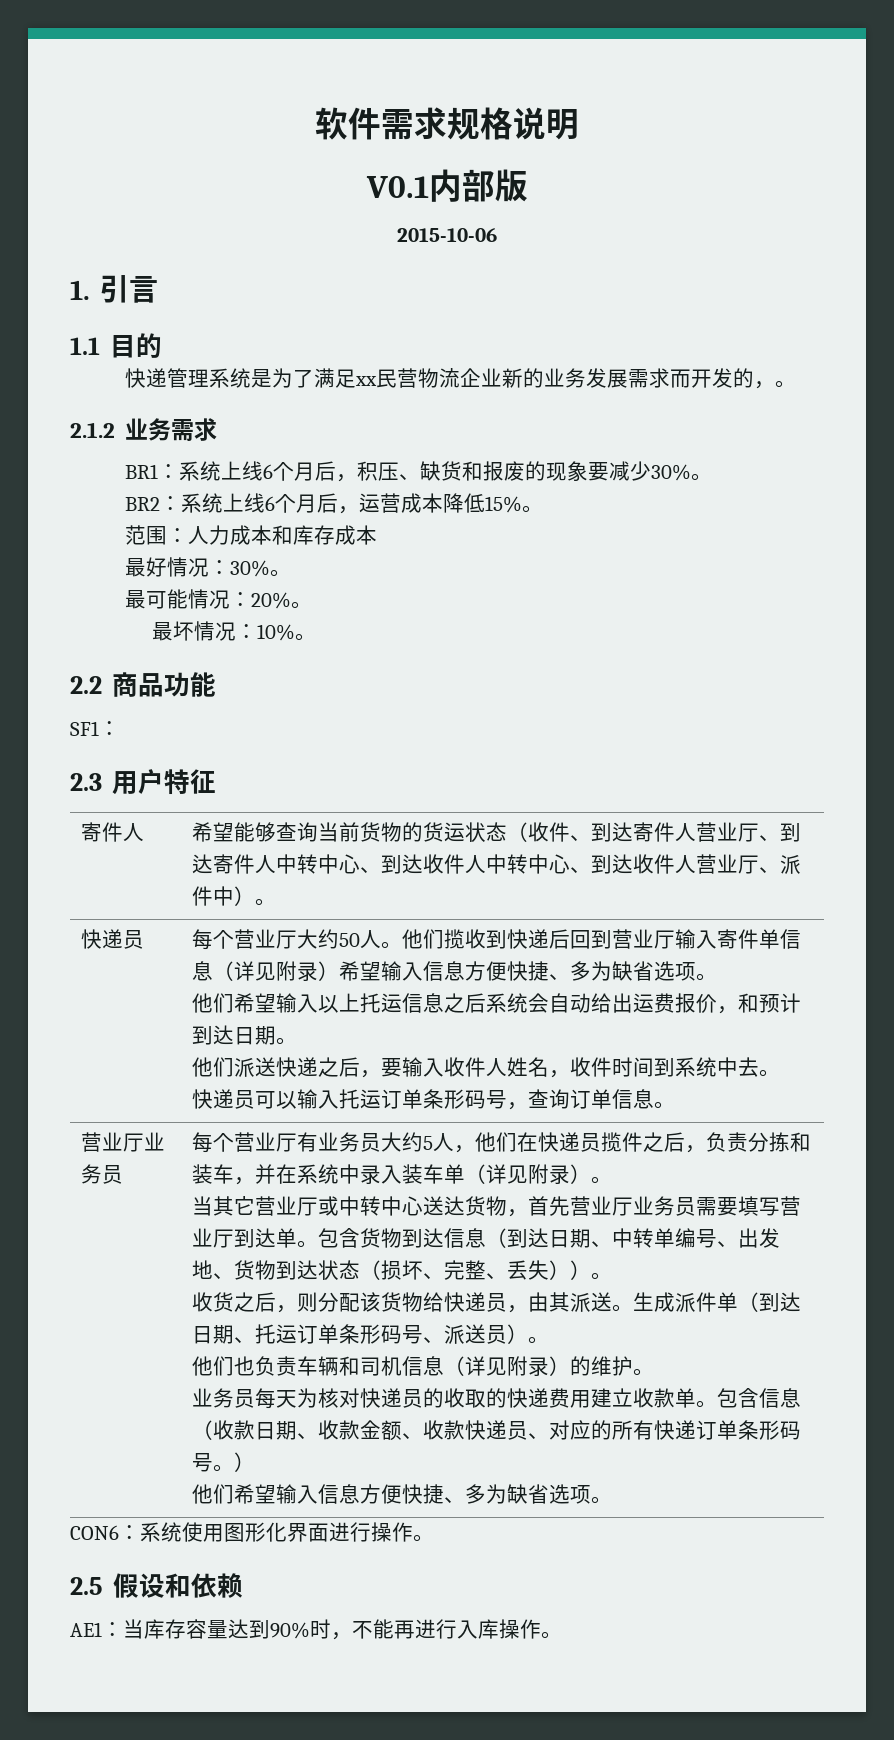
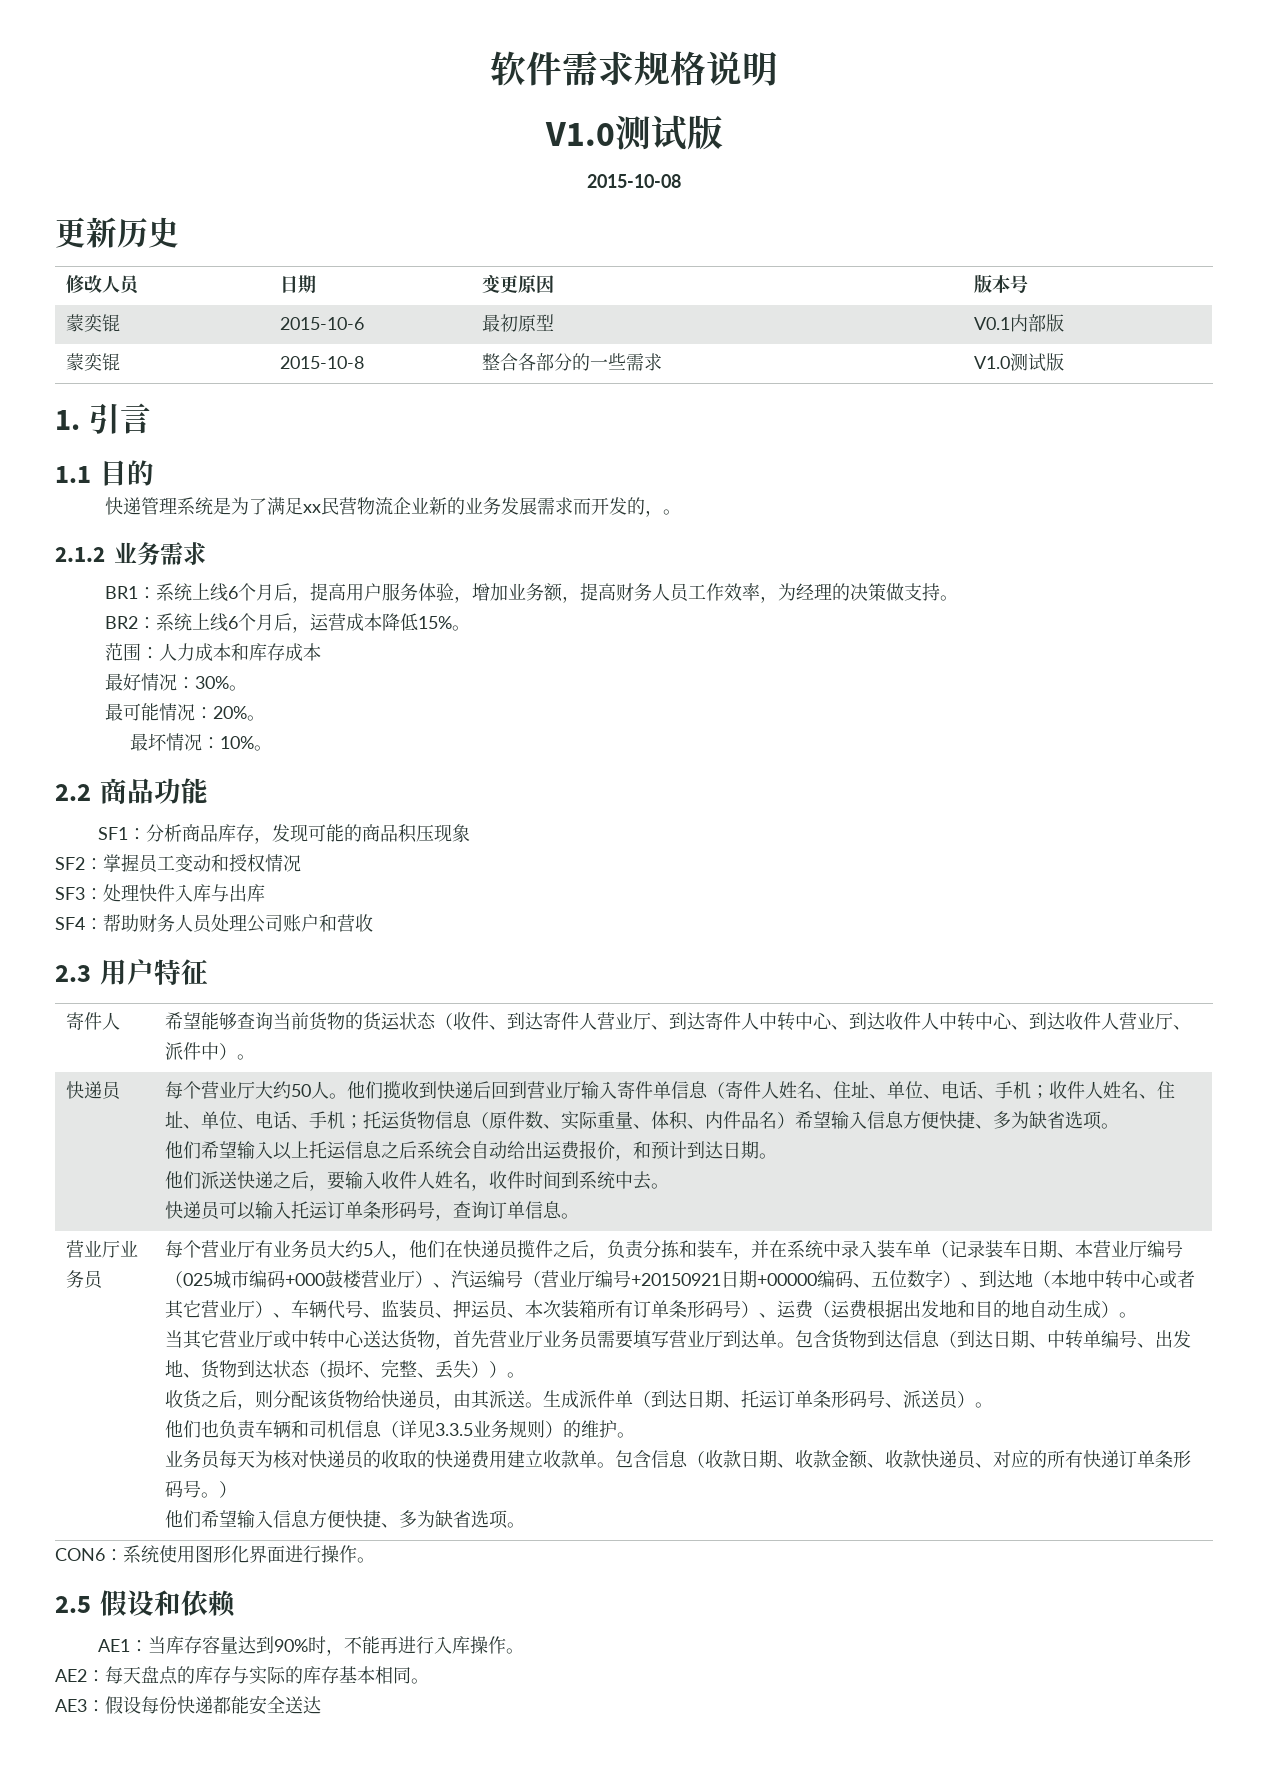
[365,169,528,202] [397,228,497,242] V0.1内部版 // 2015-10-06 -> [544,115,723,151] [587,174,681,188] [55,217,179,248] [65,275,141,295] [279,275,316,293] [481,274,554,293] [973,274,1028,293] [65,314,120,332] [279,317,364,330] [481,314,554,332] [973,314,1064,332] [65,353,120,371] [279,356,364,369] [481,353,662,371] [973,353,1064,372] V1.0测试版 // 2015-10-08 // 更新历史 // 修改人员 | 日期 | 变更原因 | 版本号 // 蒙奕锟 | 2015-10-6 | 最初原型 | V0.1内部版 // 蒙奕锟 | 2015-10-8 | 整合各部分的一些需求 | V1.0测试版
[356,461,691,481] 积压、缺货和报废的现象要减少30% -> [310,583,941,603] 提高用户服务体验，增加业务额，提高财务人员工作效率，为经理的决策做支持
(120, 728) none -> [146,824,471,844] [55,854,301,873] [55,884,265,902] [55,914,373,933] 分析商品库存，发现可能的商品积压现象 // SF2：掌握员工变动和授权情况 // SF3：处理快件入库与出库 // SF4：帮助财务人员处理公司账户和营收
[233,961,318,981] 详见附录 -> [724,1081,1175,1099] [164,1111,777,1130] 寄件人姓名、住址、单位、电话、手机；收件人姓名、住址、单位、电话、手机；托运货物信息（原件数、实际重量、体积、内件品名
[485,1164,570,1184] 详见附录 -> [948,1240,1183,1258] [164,1269,1195,1289] [164,1300,1101,1319] 记录装车日期、本营业厅编号（025城市编码+000鼓楼营业厅）、汽运编号（营业厅编号+20150921日期+00000编码、五位数字）、到达地（本地中转中心或者其它营业厅）、车辆代号、监装员、押运员、本次装箱所有订单条形码号）、运费（运费根据出发地和目的地自动生成
[506,1356,549,1376] 附录 -> [434,1420,545,1438] 3.3.5业务规则
(562, 1635) none -> [55,1666,429,1685] [55,1695,321,1715] // AE2：每天盘点的库存与实际的库存基本相同。 // AE3：假设每份快递都能安全送达

